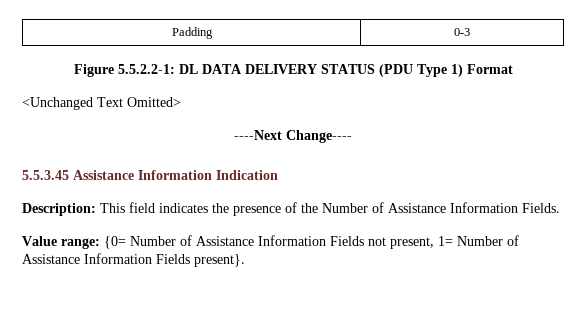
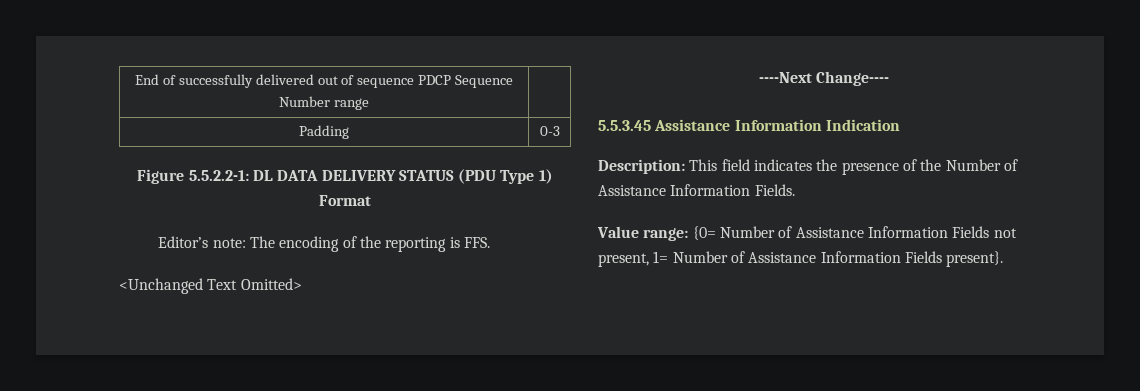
(171, 33) none -> [134,74,514,88] [279,96,369,110] End of successfully delivered out of sequence PDCP Sequence Number range | //
(513, 69) none -> [158,236,490,252] // Editor’s note: The encoding of the reporting is FFS.

